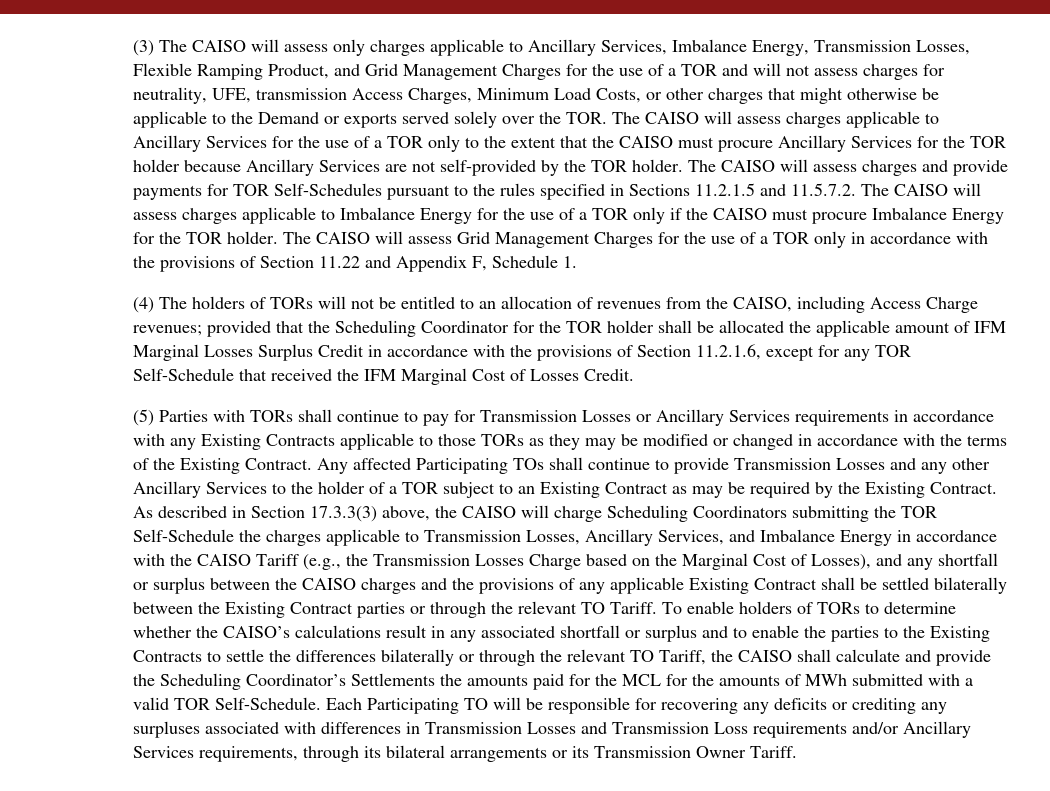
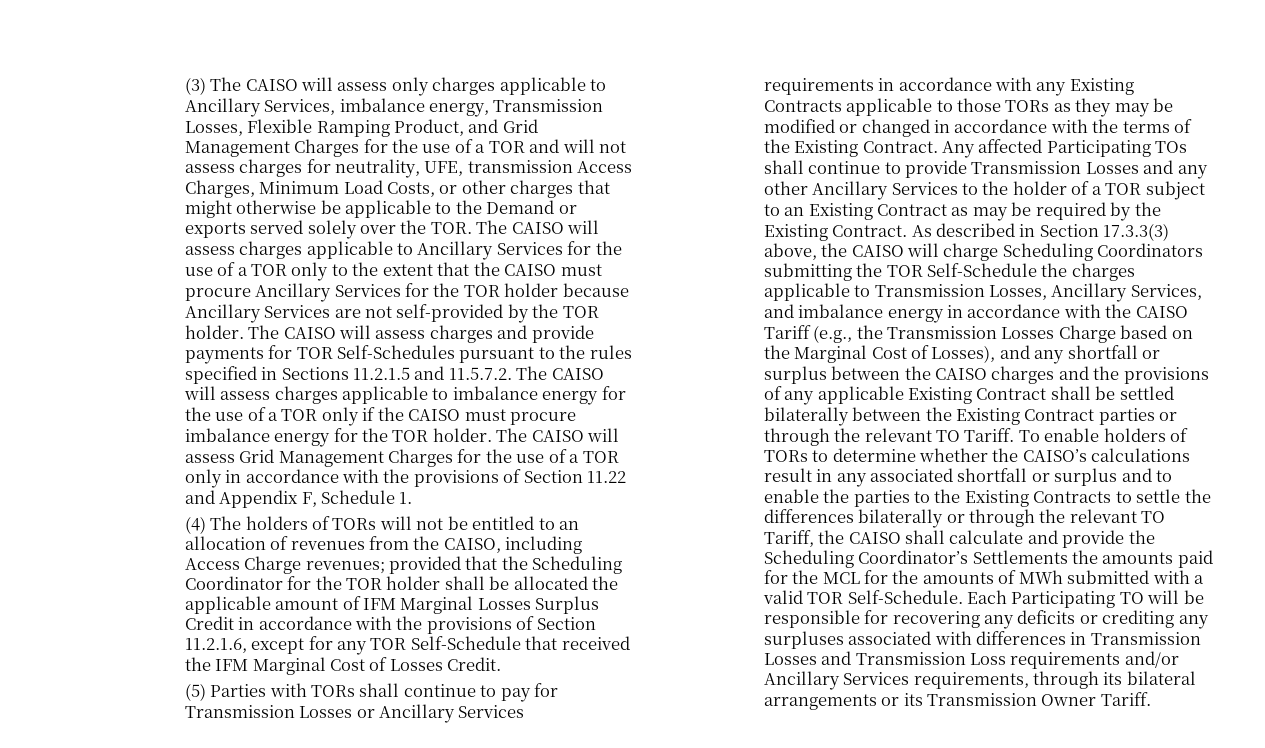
[672,39,810,56] Imbalance Energy, -> [339,98,489,117] imbalance energy,
[340,207,473,224] Imbalance Energy -> [452,386,599,405] imbalance energy
[872,207,1005,224] Imbalance Energy -> [184,428,331,447] imbalance energy
[760,529,893,546] Imbalance Energy -> [798,304,944,323] imbalance energy

